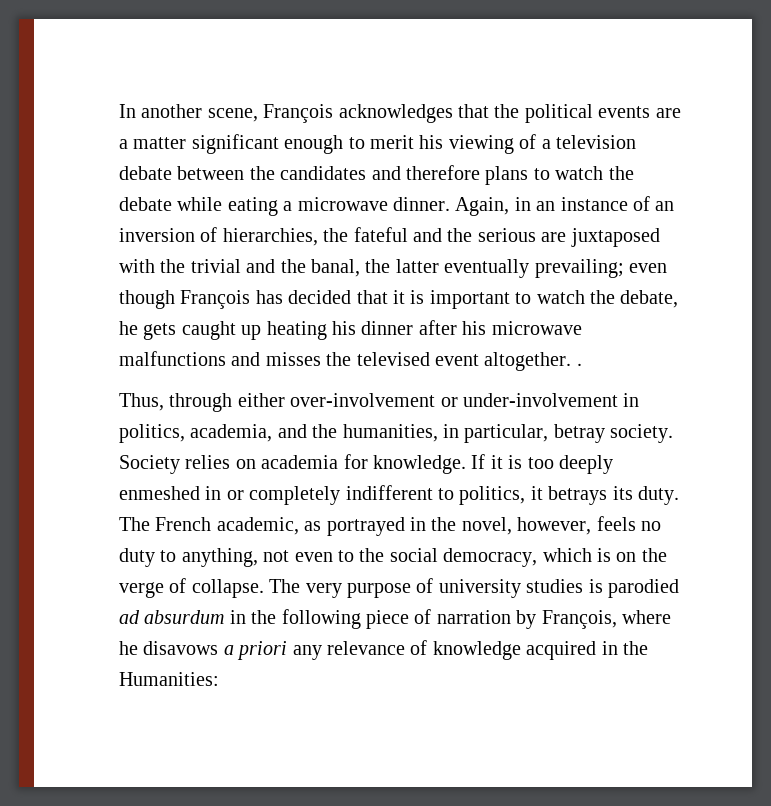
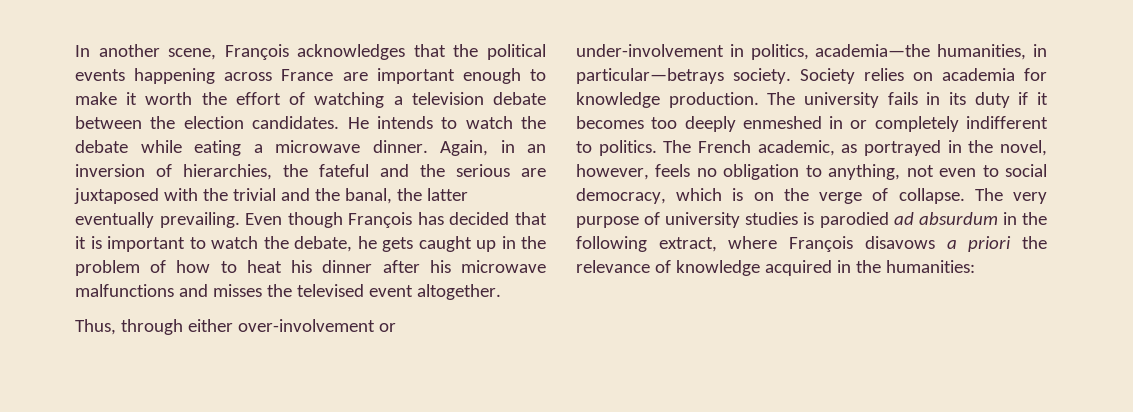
[655,108,681,118] [119,134,537,154] are a matter significant enough to merit his viewing of -> [134,68,546,84] [75,92,385,108] happening across France are important enough to make it worth the effort of watching
[280,165,529,185] candidates and therefore plans -> [183,116,433,129] election candidates. He intends
[560,196,675,211] instance of an -> (546, 148) none
[534,259,667,278] prevailing; even -> [159,212,283,228] prevailing. Even
[266,321,327,340] heating -> [501,236,546,249] [75,260,282,276] in the problem of how to heat
[576,363,582,366] . -> (501, 292) none
[190,424,605,443] academia, and the humanities, in particular, betray -> [815,44,1047,60] [576,68,724,84] academia—the humanities, in particular—betrays
[373,454,523,474] knowledge. If it is -> [576,92,1048,108] [576,116,644,129] knowledge production. The university fails in its duty if it becomes
[459,486,679,505] politics, it betrays its duty. -> [598,140,657,156] politics.
[119,548,155,567] duty -> [723,164,800,180] obligation
[359,548,385,562] the -> (999, 171) none
[366,609,671,629] [119,641,138,655] piece of narration by François, where he -> [658,236,854,252] extract, where François
[292,645,322,660] any -> [1022,236,1047,249] the
[119,672,219,686] Humanities: -> [885,260,975,273] humanities:

